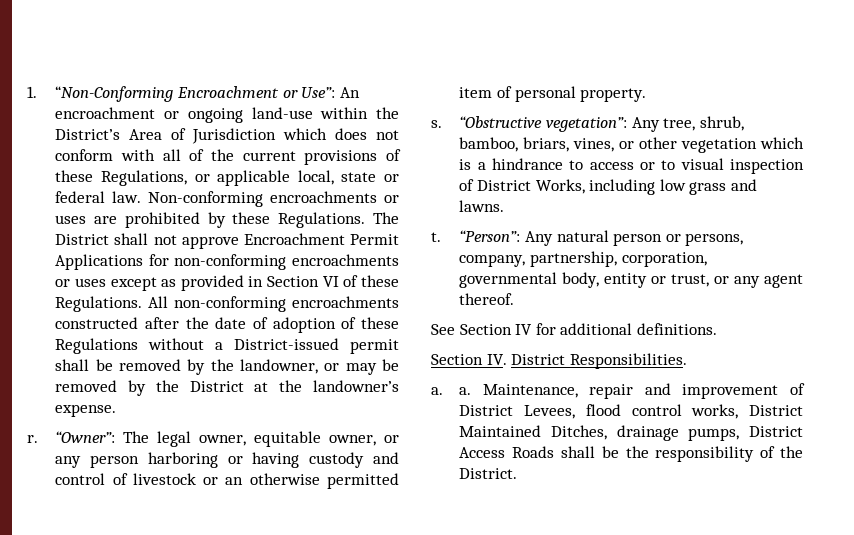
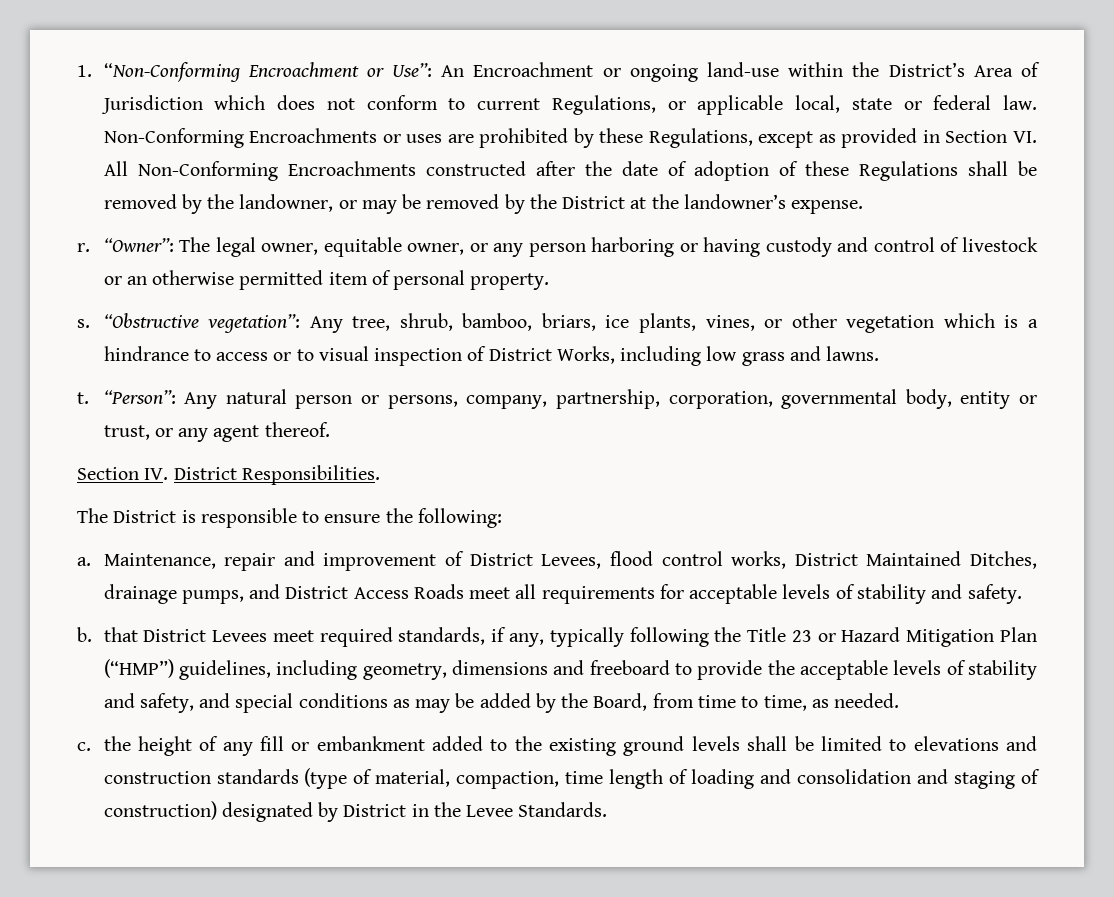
[55,107,156,119] encroachment -> [473,62,594,77] Encroachment
[120,149,401,165] [55,170,94,182] with all of the current provisions of these -> [448,98,541,110] to current
[148,191,378,207] Non-conforming encroachments -> [103,128,378,148] Non-Conforming Encroachments
[278,212,399,228] [55,233,400,249] [55,254,400,270] [55,278,106,287] Regulations. The District shall not approve Encroachment Permit Applications for non-conforming encroachments or uses -> [648,128,753,148] Regulations,
[322,275,400,287] [55,296,400,312] VI of these Regulations. All non-conforming encroachments -> [1012,131,1037,143] [103,161,416,181] VI. All Non-Conforming Encroachments
[148,338,399,354] without a District-issued permit -> (958, 171) none
(570, 144) none -> [605,313,697,333] ice plants,
[431,323,717,335] [431,353,687,369] [431,387,472,395] See Section IV for additional definitions. // Section IV. District Responsibilities. // a. a. -> [77,465,380,485] [77,508,502,528] [77,557,91,566] Section IV. District Responsibilities. // The District is responsible to ensure the following: // a.
(740, 434) none -> [249,584,281,599] and
[560,446,803,462] [459,468,518,479] shall be the responsibility of the District. -> [469,584,1022,604] [77,627,1038,647] [103,659,1037,680] [103,693,900,713] [77,736,1038,756] [103,768,1040,789] [103,801,608,822] meet all requirements for acceptable levels of stability and safety. // b. that District Levees meet required standards, if any, typically following the Title 23 or Hazard Mitigation Plan (“HMP”) guidelines, including geometry, dimensions and freeboard to provide the acceptable levels of stability and safety, and special conditions as may be added by the Board, from time to time, as needed. // c. the height of any fill or embankment added to the existing ground levels shall be limited to elevations and construction standards (type of material, compaction, time length of loading and consolidation and staging of construction) designated by District in the Levee Standards.

